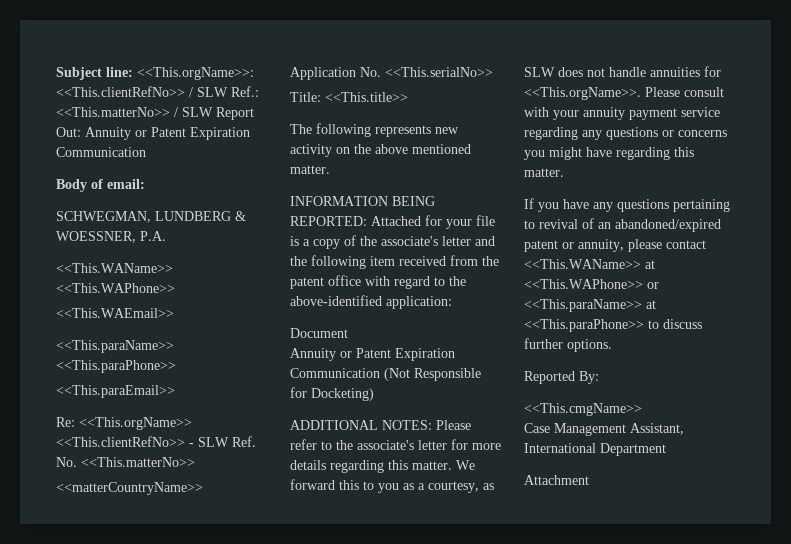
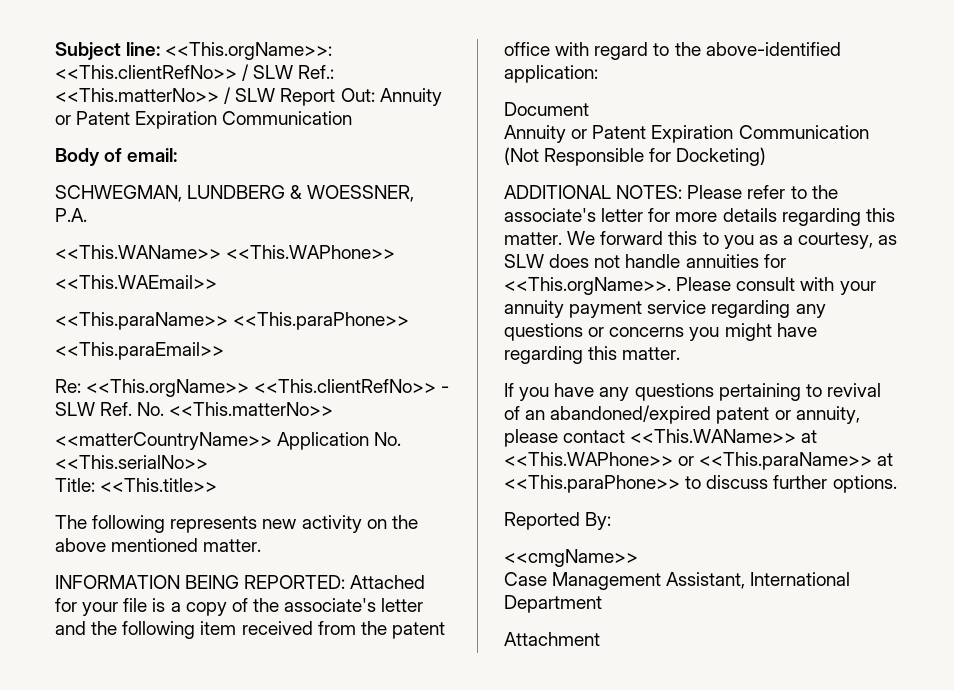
[524,403,642,416] <<This.cmgName>> -> [504,549,638,567] <<cmgName>>

